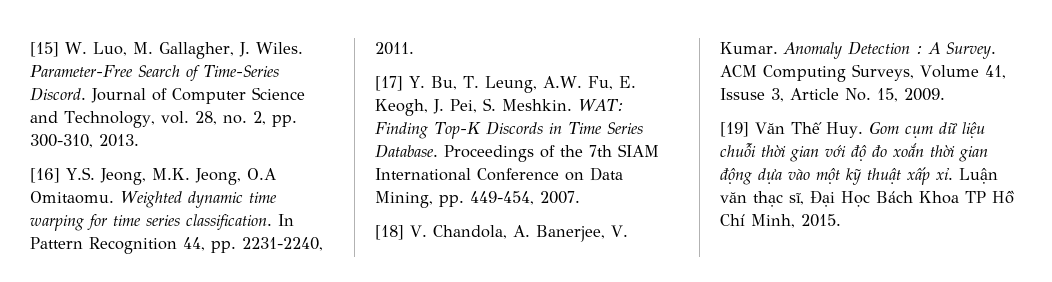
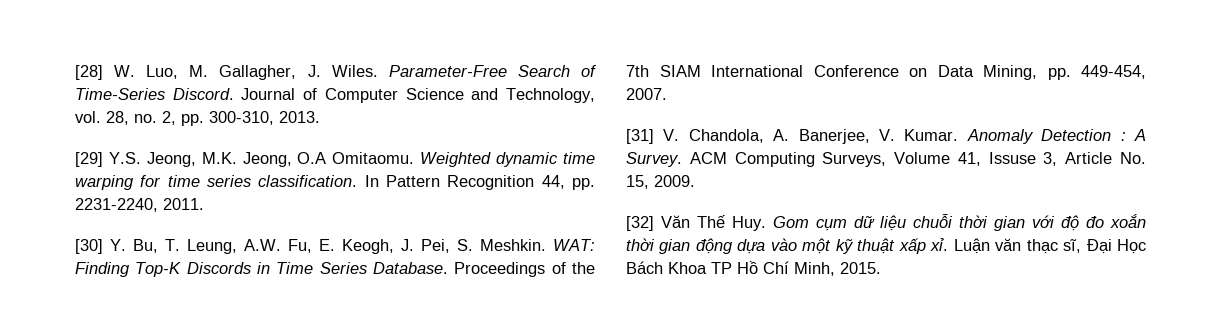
[30,42,59,57] [15] -> [75,65,103,80] [28]
[30,168,60,183] [16] -> [75,152,103,167] [29]
[375,76,403,91] [17] -> [75,239,103,254] [30]
[375,225,404,240] [18] -> [626,129,654,144] [31]
[720,122,749,137] [19] -> [626,216,654,231] [32]

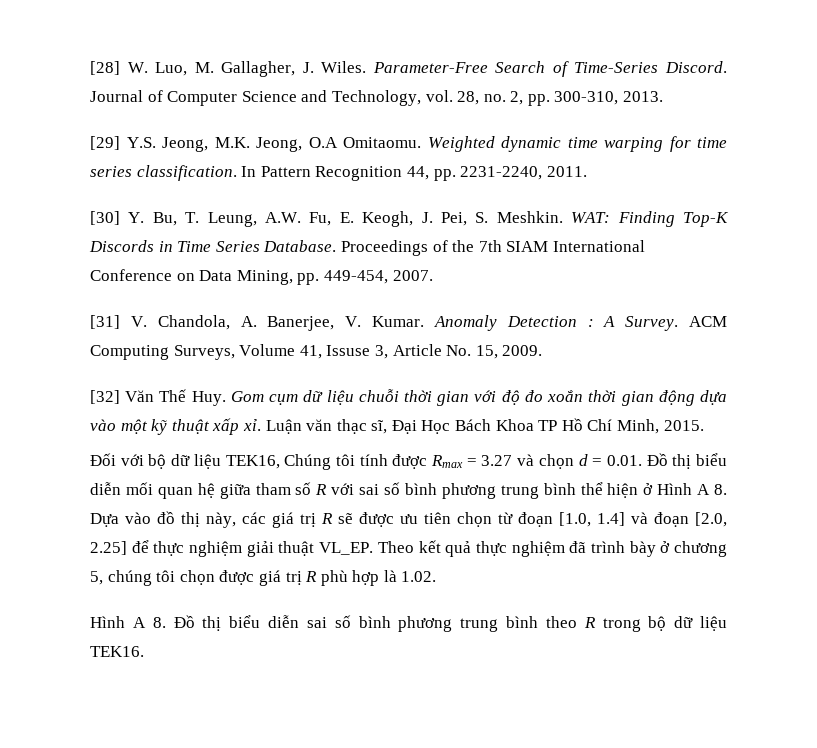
(881, 268) none -> [90,453,727,470] [90,482,727,499] [90,511,727,528] [90,540,727,557] [90,570,437,586] [90,615,727,632] [90,646,144,657] // Đối với bộ dữ liệu TEK16, Chúng tôi tính được Rmax = 3.27 và chọn d = 0.01. Đồ thị biểu diễn mối quan hệ giữa tham số R với sai số bình phương trung bình thể hiện ở Hình A 8. Dựa vào đồ thị này, các giá trị R sẽ được ưu tiên chọn từ đoạn [1.0, 1.4] và đoạn [2.0, 2.25] để thực nghiệm giải thuật VL_EP. Theo kết quả thực nghiệm đã trình bày ở chương 5, chúng tôi chọn được giá trị R phù hợp là 1.02. // Hình A 8. Đồ thị biểu diễn sai số bình phương trung bình theo R trong bộ dữ liệu TEK16.

